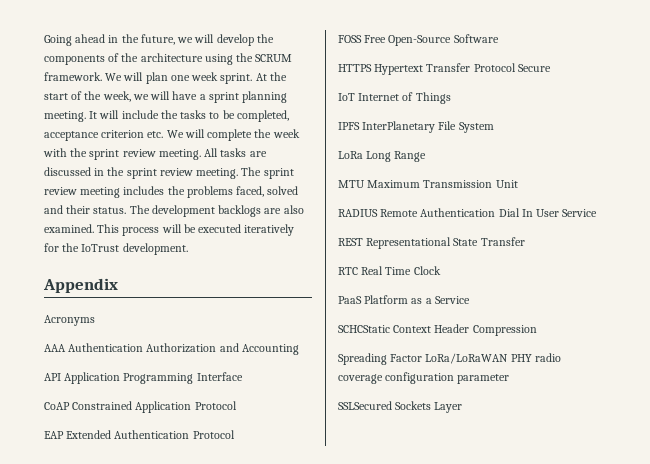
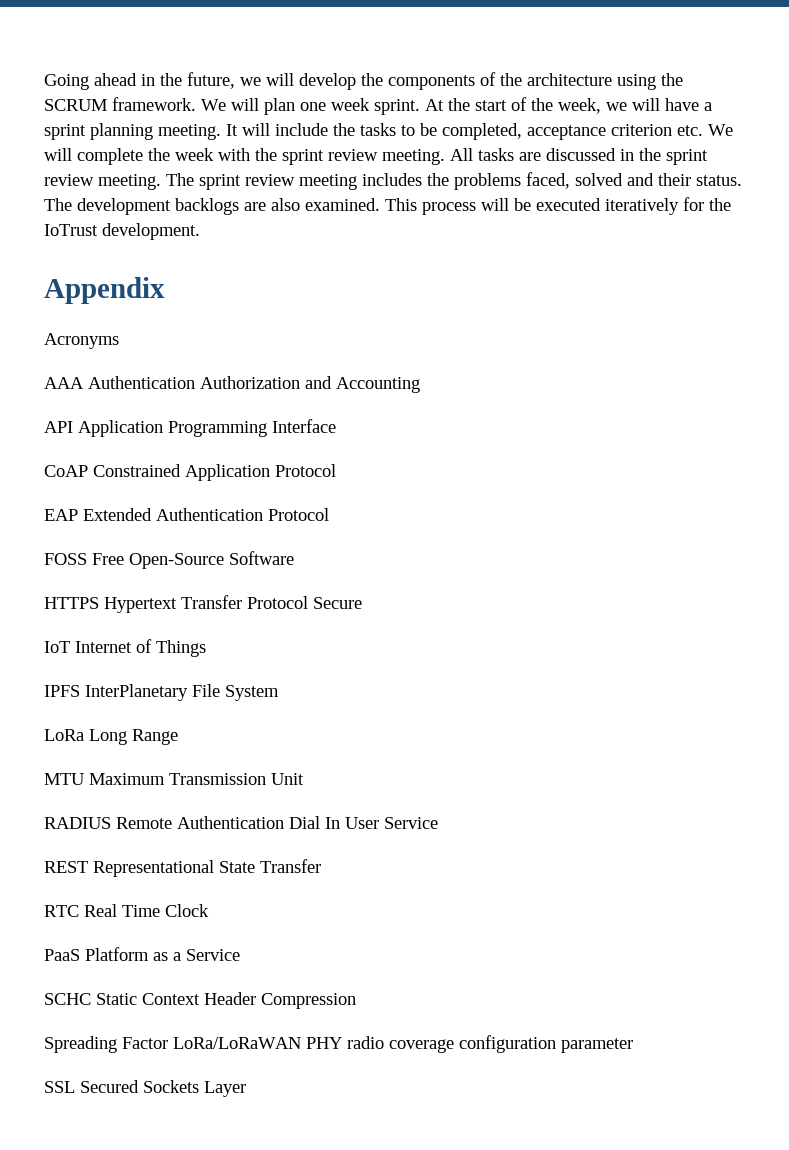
[338,325,390,333] SCHCStatic -> [44,993,137,1005] SCHC Static
[338,401,392,410] SSLSecured -> [44,1080,139,1093] SSL Secured

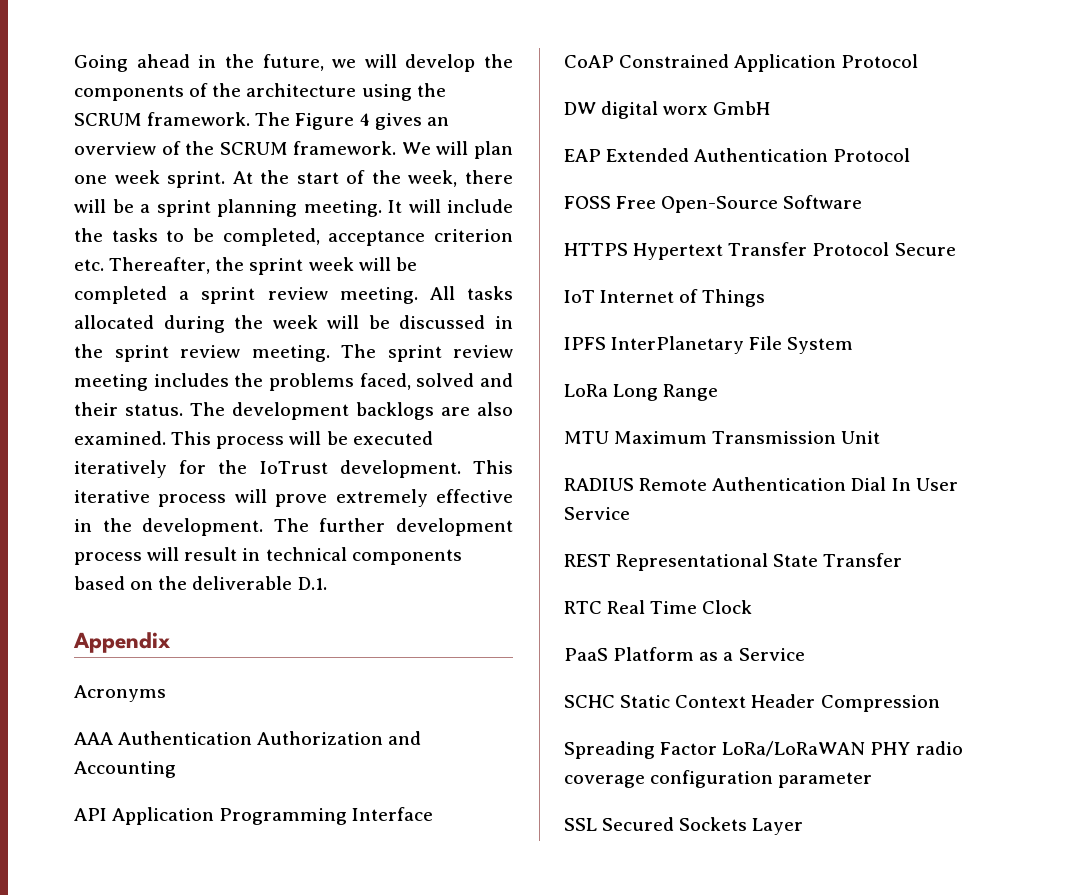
(196, 104) none -> [255,112,449,130] [74,141,397,155] The Figure 4 gives an overview of the SCRUM framework.
[606,98,699,111] we will have -> [464,170,513,184] [74,199,134,213] there will be
[708,124,733,136] [44,148,277,165] We will complete the week with the -> [109,257,417,275] [74,286,190,304] Thereafter, the sprint week will be completed a
[519,152,541,161] are -> [74,315,390,333] allocated during the week will be
(200, 231) none -> [473,460,513,474] [74,489,513,507] [74,518,513,536] [74,547,462,565] [74,576,327,590] This iterative process will prove extremely effective in the development. The further development process will result in technical components based on the deliverable D.1.
(336, 470) none -> [564,101,771,119] // DW digital worx GmbH

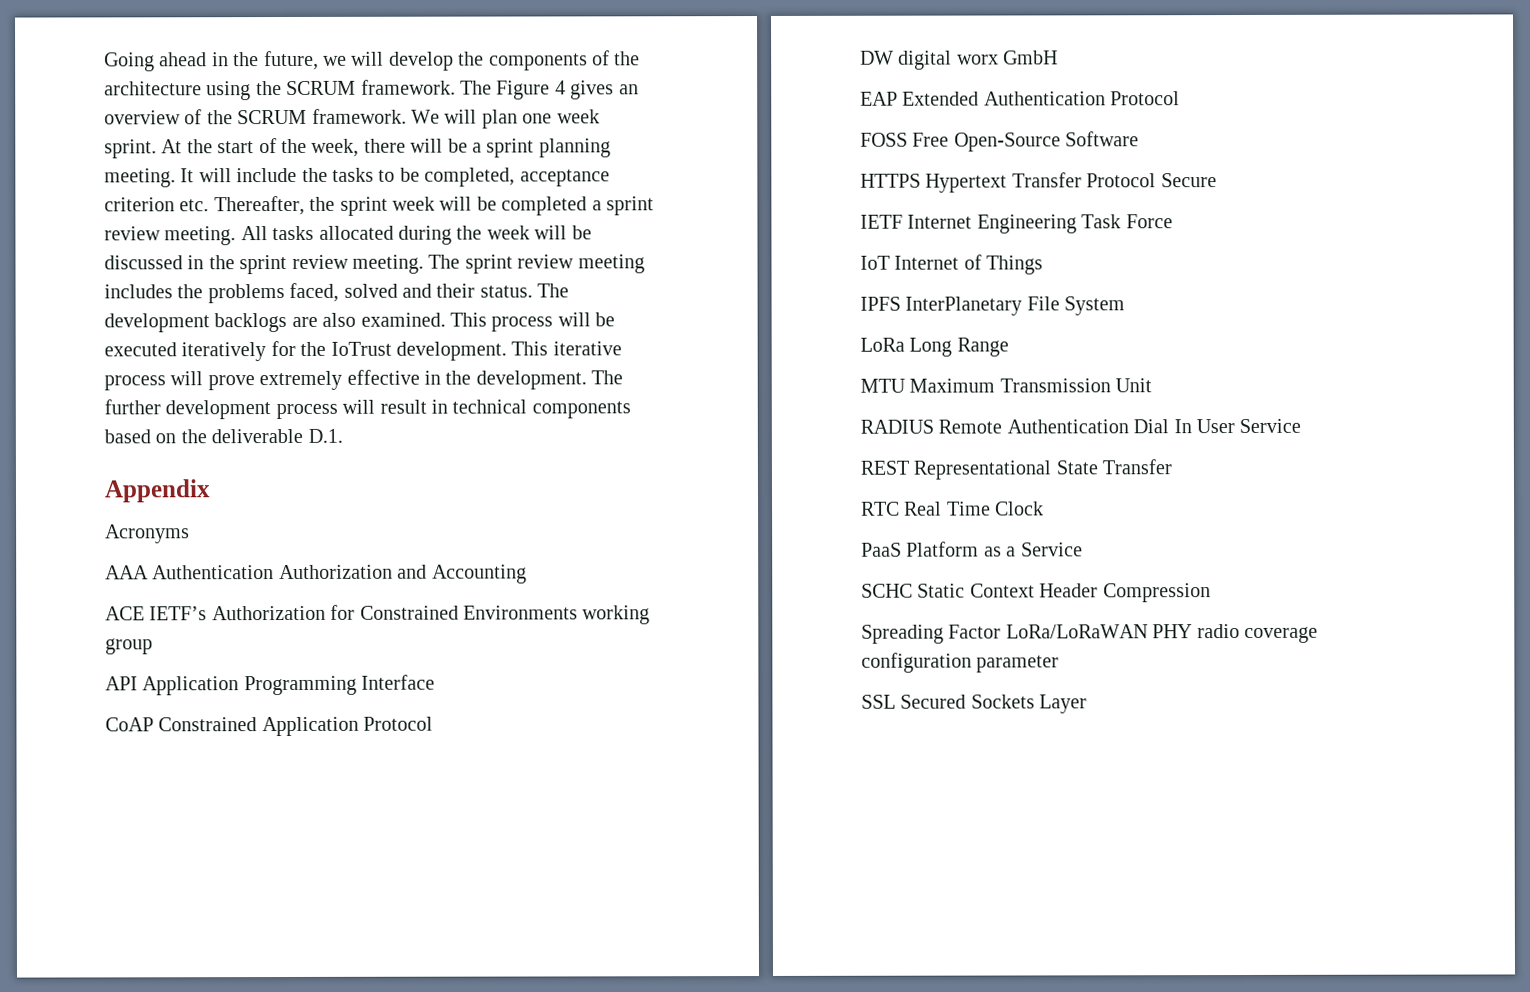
(176, 769) none -> [105,604,651,625] [105,638,153,655] // ACE IETF’s Authorization for Constrained Environments working group
(956, 249) none -> [860,214,1173,234] // IETF Internet Engineering Task Force

